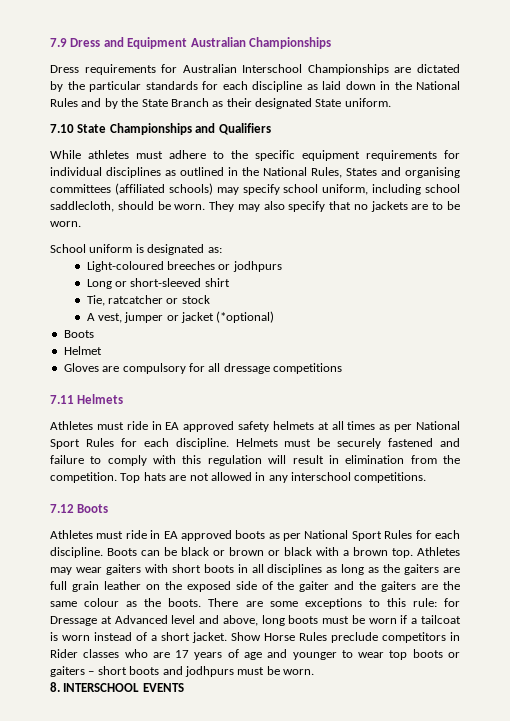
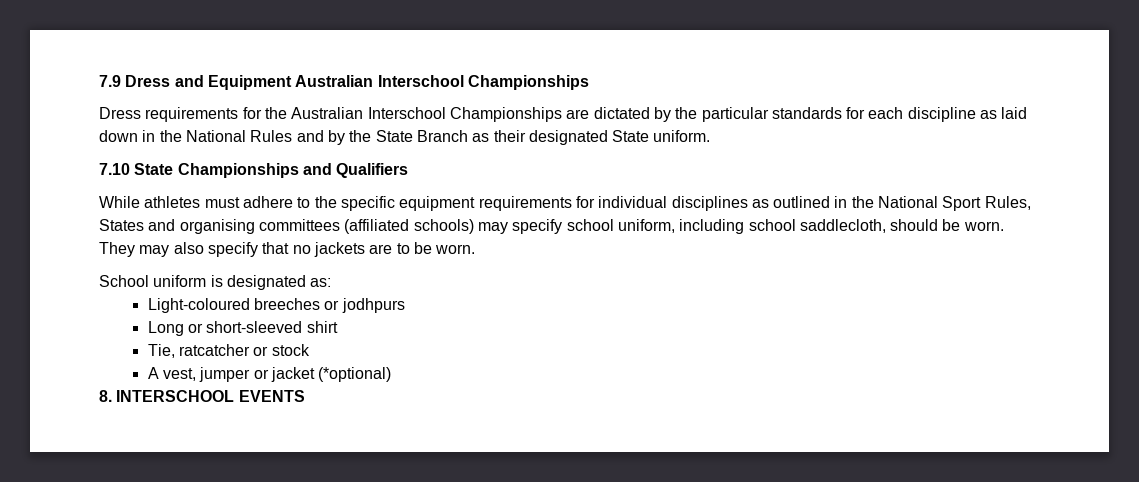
(246, 42) none -> [377,75,464,87] Interschool
(178, 68) none -> [264,107,287,119] the
(307, 171) none -> [942,196,982,211] Sport
[63,330,94,338] [63,346,102,355] [63,363,342,374] [50,394,124,404] [50,421,461,432] [50,438,460,449] [50,455,461,466] [50,472,427,483] [50,504,109,513] [50,530,460,541] [50,547,460,558] [50,564,461,575] [50,581,460,592] [50,598,460,609] [50,615,462,626] [50,632,460,643] [50,649,460,660] [50,666,314,677] // Boots // Helmet // Gloves are compulsory for all dressage competitions // 7.11 Helmets // Athletes must ride in EA approved safety helmets at all times as per National Sport Rules for each discipline. Helmets must be securely fastened and failure to comply with this regulation will result in elimination from the competition. Top hats are not allowed in any interschool competitions. // 7.12 Boots // Athletes must ride in EA approved boots as per National Sport Rules for each discipline. Boots can be black or brown or black with a brown top. Athletes may wear gaiters with short boots in all disciplines as long as the gaiters are full grain leather on the exposed side of the gaiter and the gaiters are the same colour as the boots. There are some exceptions to this rule: for Dressage at Advanced level and above, long boots must be worn if a tailcoat is worn instead of a short jacket. Show Horse Rules preclude competitors in Rider classes who are 17 years of age and younger to wear top boots or gaiters – short boots and jodhpurs must be worn. -> (392, 374) none

